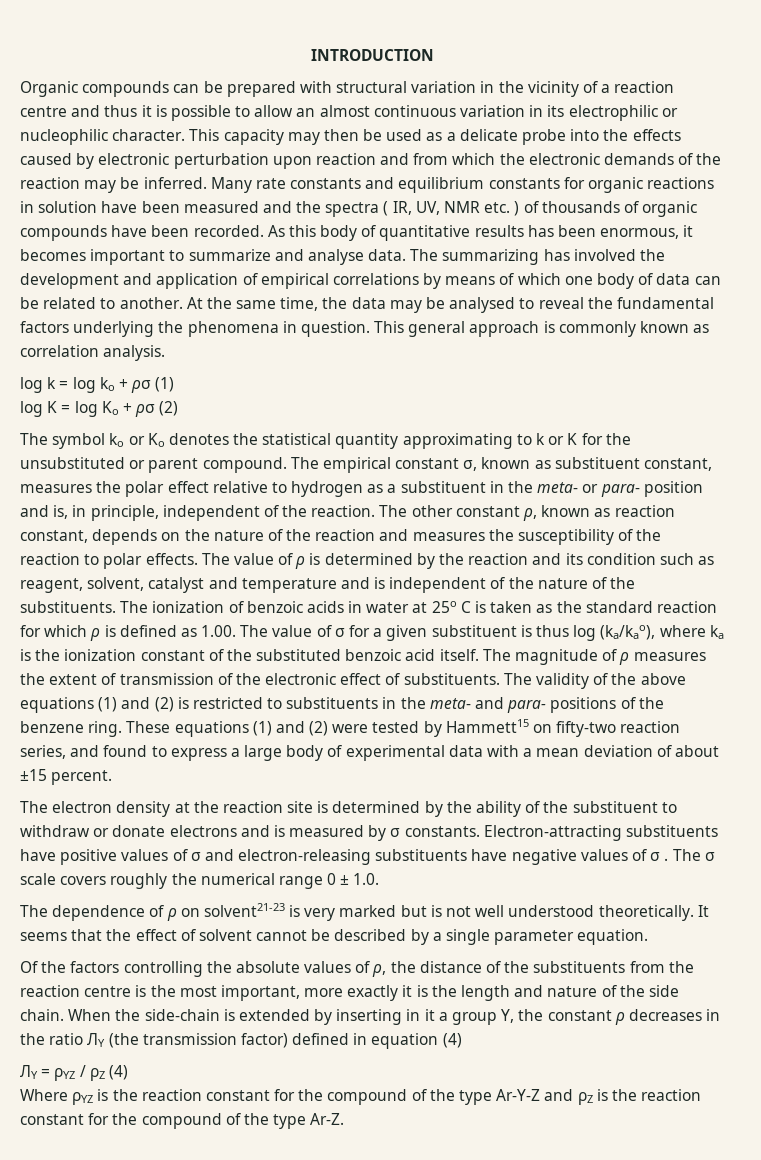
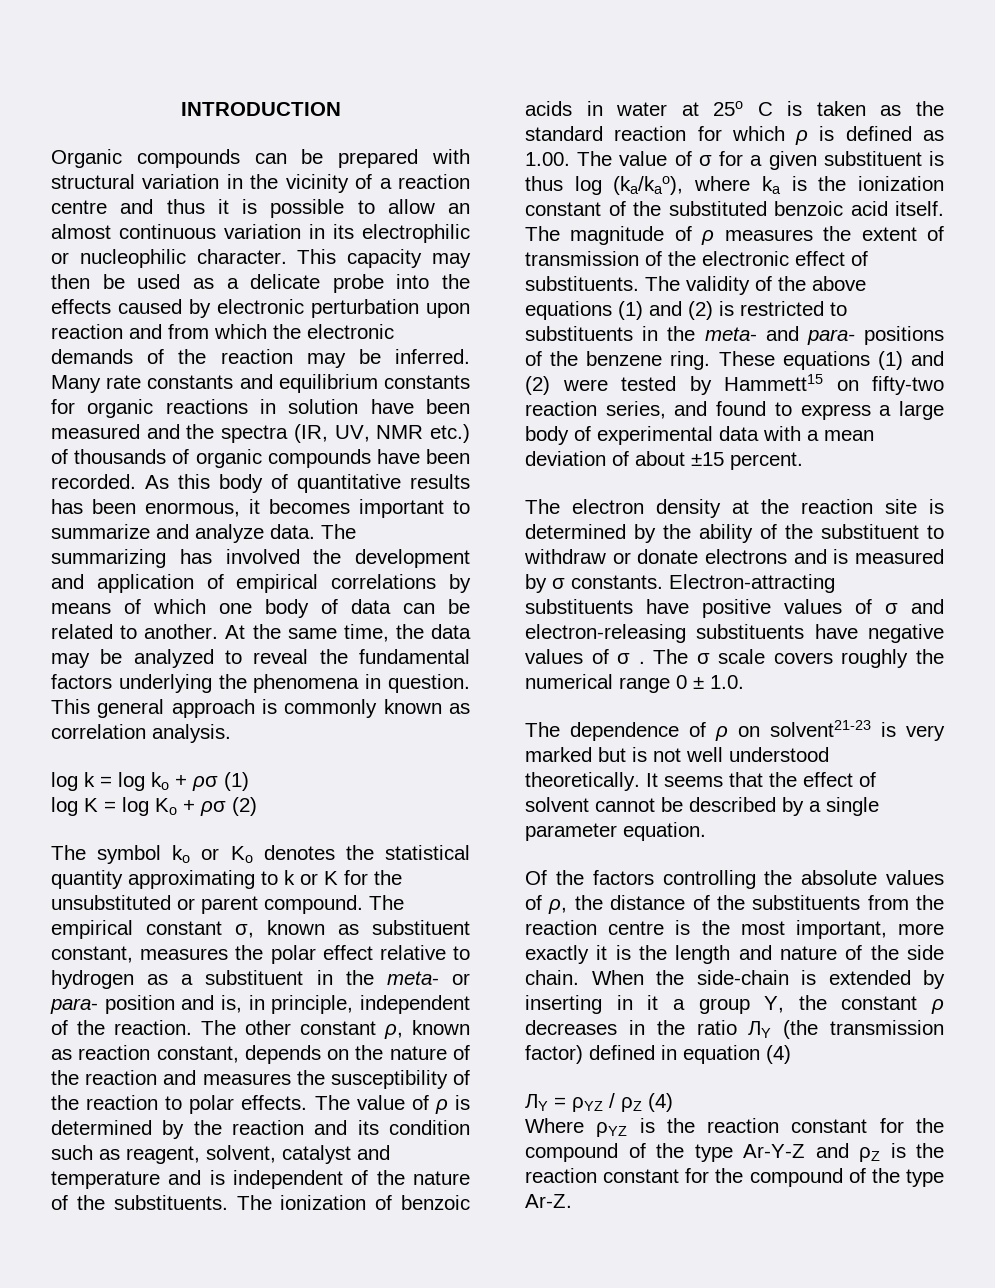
[383,201,520,216] ( IR, UV, NMR etc. ) -> [293,424,471,443] (IR, UV, NMR etc.)
[307,249,364,265] analyse -> [195,524,264,543] analyze
[449,297,516,313] analysed -> [133,649,214,668] analyzed

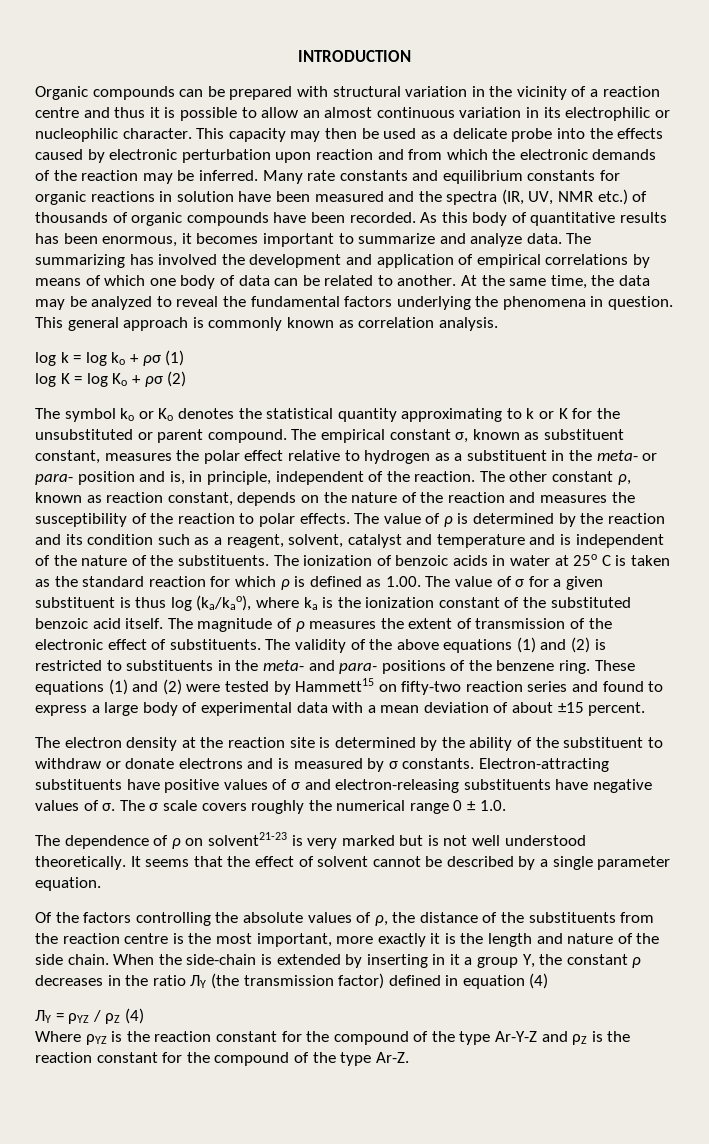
(120, 1154) none -> [213,537,222,545] a
[605,401,666,419] series, -> [527,681,568,692] series
[617,653,645,664] σ . -> [102,803,116,811] σ.

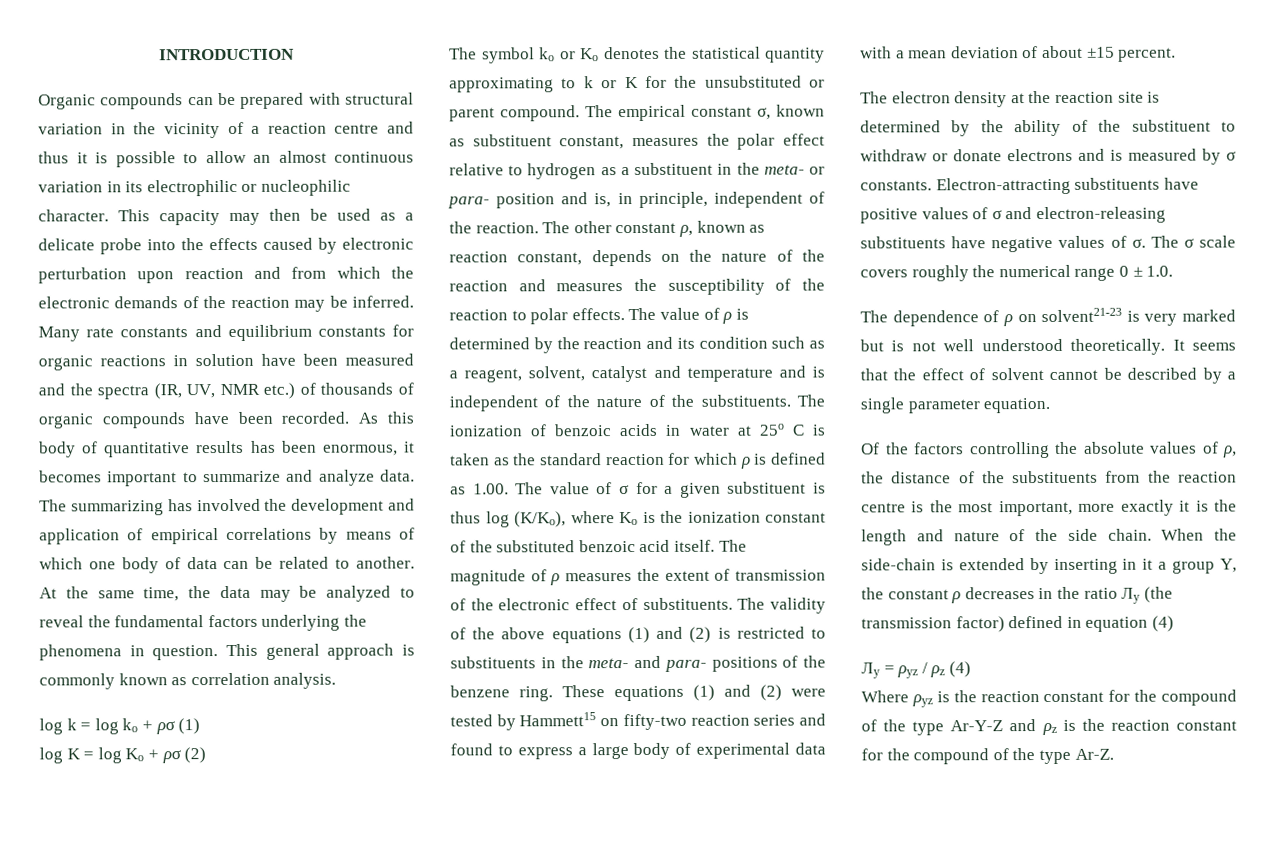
[196,595,318,611] (ka/kao), where ka -> [514,511,638,528] (K/Ko), where Ko
[190,975,207,988] ЛY -> [1121,587,1141,604] Лy
[35,1010,121,1024] ЛY = ρYZ / ρZ -> [861,662,946,679] Лy = ρyz / ρz
[85,1034,107,1045] ρYZ -> [911,694,933,708] ρyz
[572,1034,588,1045] ρZ -> [1041,722,1057,736] ρz

